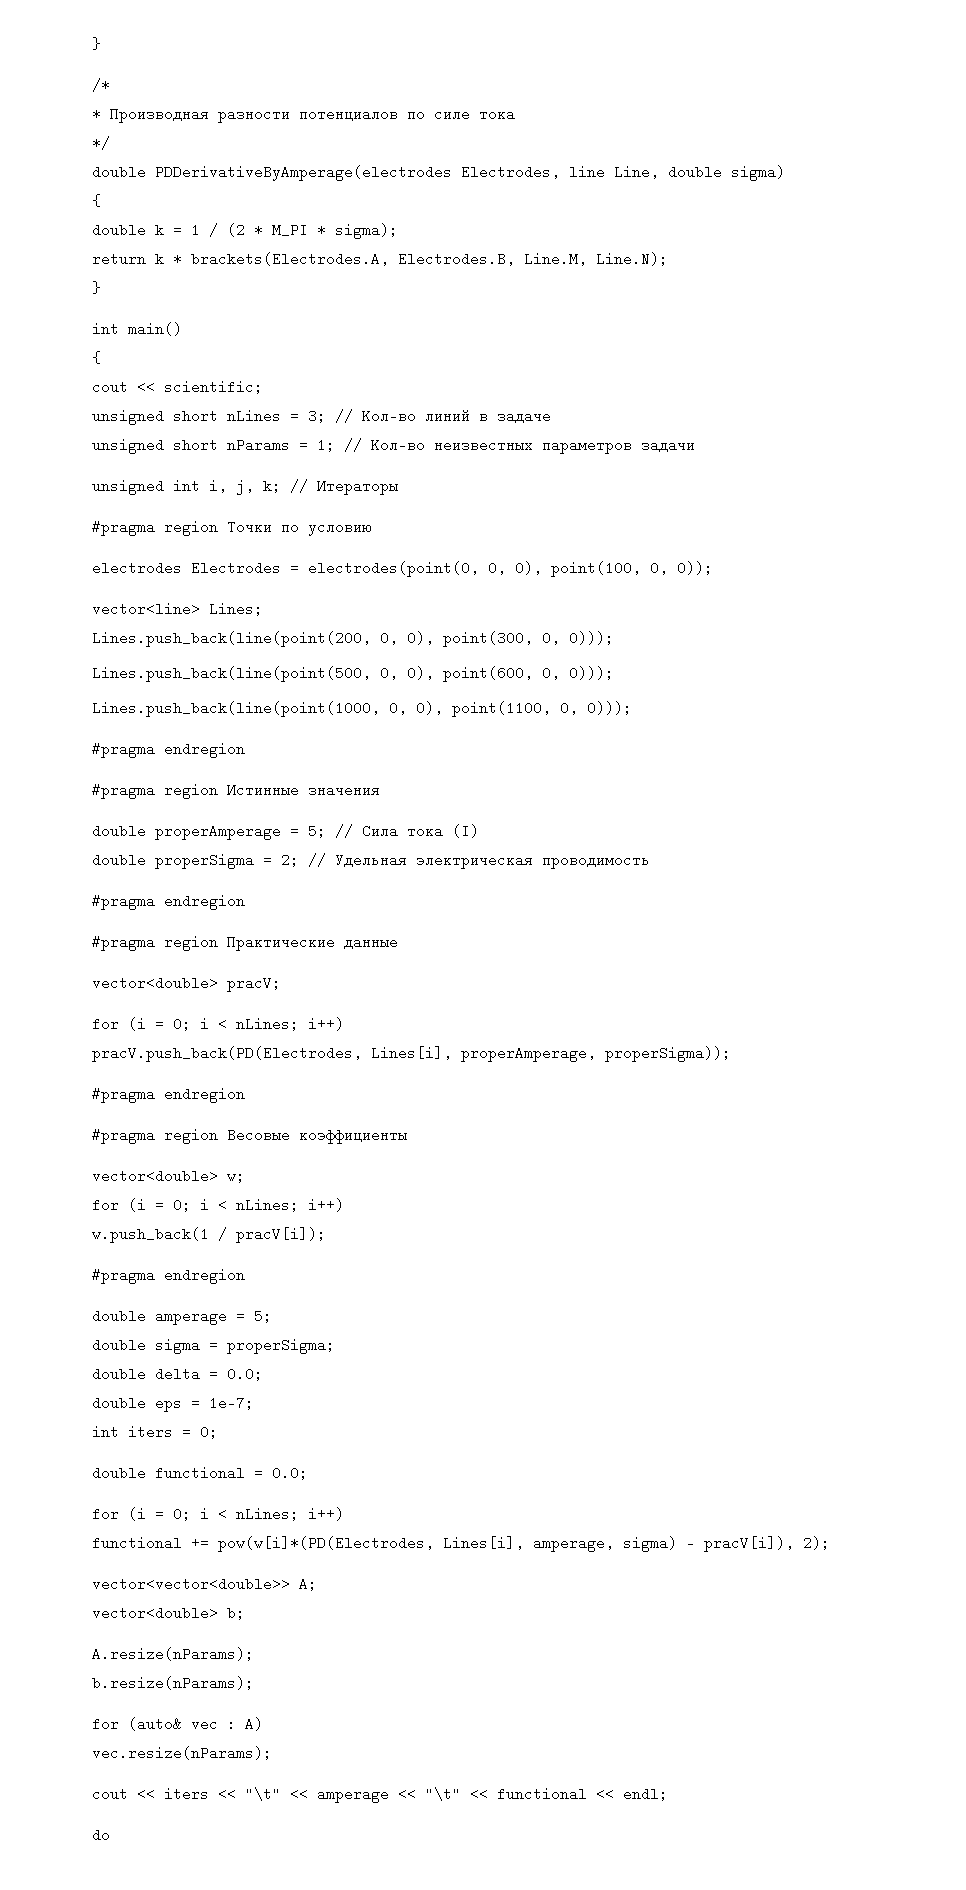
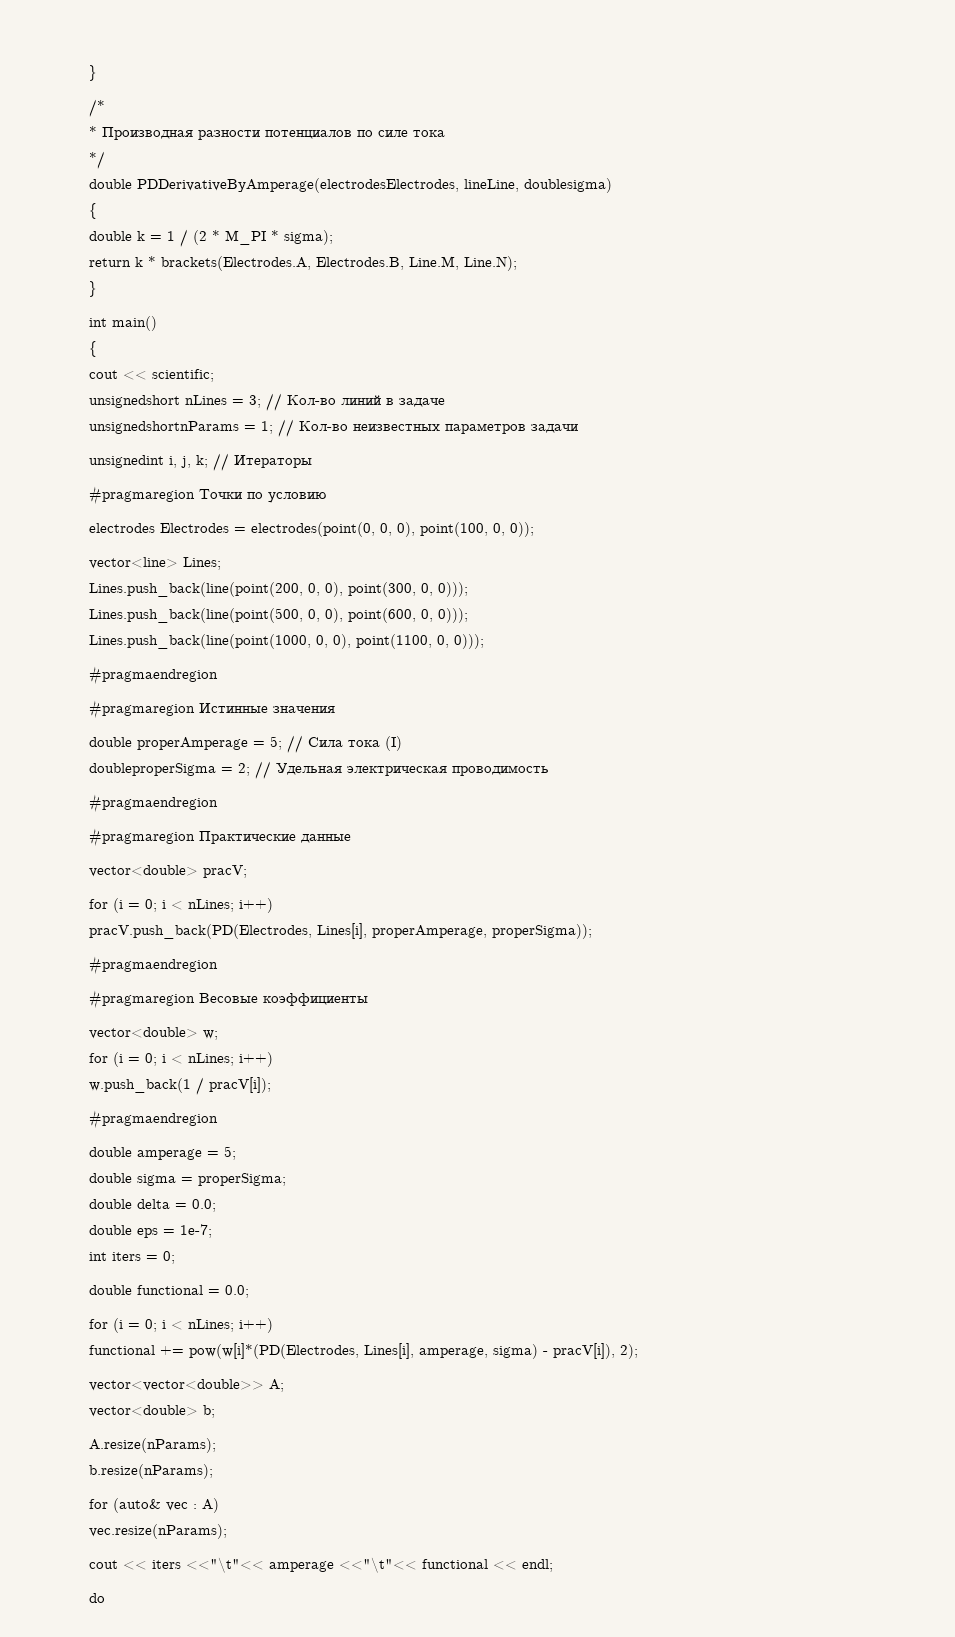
[155,165,786,181] PDDerivativeByAmperage(electrodes Electrodes, line Line, double sigma) -> [137,178,613,193] PDDerivativeByAmperage(electrodesElectrodes, lineLine, doublesigma)
[92,409,219,425] unsigned short -> [89,395,181,408] unsignedshort
[92,438,291,454] unsigned short nParams -> [89,421,240,434] unsignedshortnParams
[92,479,201,495] unsigned int -> [89,455,165,468] unsignedint
[92,520,219,536] #pragma region -> [89,486,196,505] #pragmaregion
[92,742,246,758] [92,783,219,799] #pragma endregion // #pragma region -> [89,666,219,685] [89,700,196,719] #pragmaendregion // #pragmaregion
[92,853,255,869] double properSigma -> [89,763,217,776] doubleproperSigma
[92,894,246,910] [92,935,219,951] #pragma endregion // #pragma region -> [89,794,219,813] [89,828,196,847] #pragmaendregion // #pragmaregion
[92,1087,246,1103] [92,1128,219,1144] #pragma endregion // #pragma region -> [89,956,219,975] [89,990,196,1009] #pragmaendregion // #pragmaregion
[92,1268,246,1284] #pragma endregion -> [89,1110,219,1129] #pragmaendregion
[218,1787,489,1803] << "\t" << amperage << "\t" << -> [186,1557,418,1573] <<"\t"<< amperage <<"\t"<<

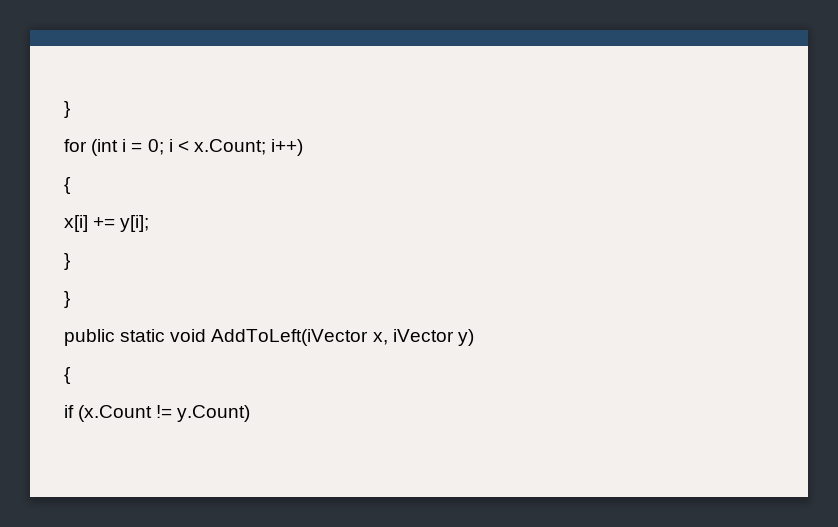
[89,65,98,81] [89,99,106,117] [89,126,446,140] [89,151,106,169] [89,178,613,193] [89,203,98,219] [89,229,334,247] [89,256,518,271] [89,281,98,297] [89,316,158,331] [89,341,98,357] [89,369,215,382] [89,393,446,411] [89,419,579,437] [89,453,313,471] [89,486,327,505] [89,522,535,537] [89,557,222,570] [89,582,469,597] [89,608,469,623] [89,634,485,649] [89,666,219,685] [89,700,336,719] [89,735,403,753] [89,761,550,779] [89,794,219,813] [89,828,352,847] [89,865,248,878] [89,898,274,913] [89,923,593,939] [89,956,219,975] [89,990,369,1009] [89,1027,219,1040] [89,1052,274,1067] [89,1077,272,1095] [89,1110,219,1129] [89,1146,237,1160] [89,1173,287,1186] [89,1199,217,1212] [89,1224,213,1238] [89,1251,176,1264] [89,1285,250,1298] [89,1318,274,1333] [89,1343,639,1359] [89,1379,285,1392] [89,1405,216,1418] [89,1438,217,1453] [89,1464,214,1479] [89,1498,220,1513] [89,1524,228,1539] [89,1557,554,1573] [89,1593,106,1603] } // /* // * Производная разности потенциалов по силе тока // */ // double PDDerivativeByAmperage(electrodesElectrodes, lineLine, doublesigma) // { // double k = 1 / (2 * M_PI * sigma); // return k * brackets(Electrodes.A, Electrodes.B, Line.M, Line.N); // } // int main() // { // cout << scientific; // unsignedshort nLines = 3; // Кол-во линий в задаче // unsignedshortnParams = 1; // Кол-во неизвестных параметров задачи // unsignedint i, j, k; // Итераторы // #pragmaregion Точки по условию // electrodes Electrodes = electrodes(point(0, 0, 0), point(100, 0, 0)); // vector<line> Lines; // Lines.push_back(line(point(200, 0, 0), point(300, 0, 0))); // Lines.push_back(line(point(500, 0, 0), point(600, 0, 0))); // Lines.push_back(line(point(1000, 0, 0), point(1100, 0, 0))); // #pragmaendregion // #pragmaregion Истинные значения // double properAmperage = 5; // Сила тока (I) // doubleproperSigma = 2; // Удельная электрическая проводимость // #pragmaendregion // #pragmaregion Практические данные // vector<double> pracV; // for (i = 0; i < nLines; i++) // pracV.push_back(PD(Electrodes, Lines[i], properAmperage, properSigma)); // #pragmaendregion // #pragmaregion Весовые коэффициенты // vector<double> w; // for (i = 0; i < nLines; i++) // w.push_back(1 / pracV[i]); // #pragmaendregion // double amperage = 5; // double sigma = properSigma; // double delta = 0.0; // double eps = 1e-7; // int iters = 0; // double functional = 0.0; // for (i = 0; i < nLines; i++) // functional += pow(w[i]*(PD(Electrodes, Lines[i], amperage, sigma) - pracV[i]), 2); // vector<vector<double>> A; // vector<double> b; // A.resize(nParams); // b.resize(nParams); // for (auto& vec : A) // vec.resize(nParams); // cout << iters <<"\t"<< amperage <<"\t"<< functional << endl; // do -> [64,101,70,118] [64,139,304,156] [64,177,71,194] [64,215,150,232] [64,253,70,270] [64,291,70,308] [64,329,474,346] [64,367,71,384] [64,405,251,422] } // for (int i = 0; i < x.Count; i++) // { // x[i] += y[i]; // } // } // public static void AddToLeft(iVector x, iVector y) // { // if (x.Count != y.Count)

